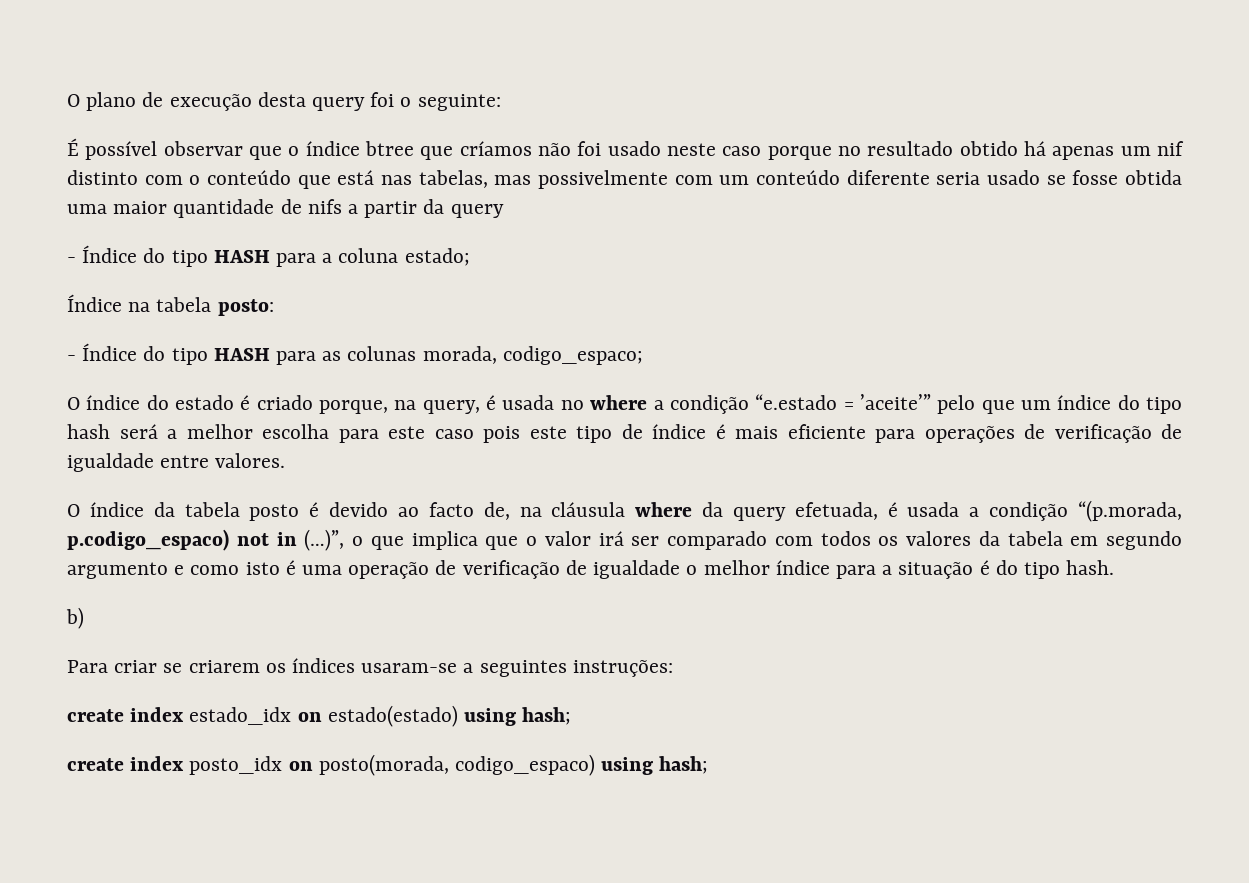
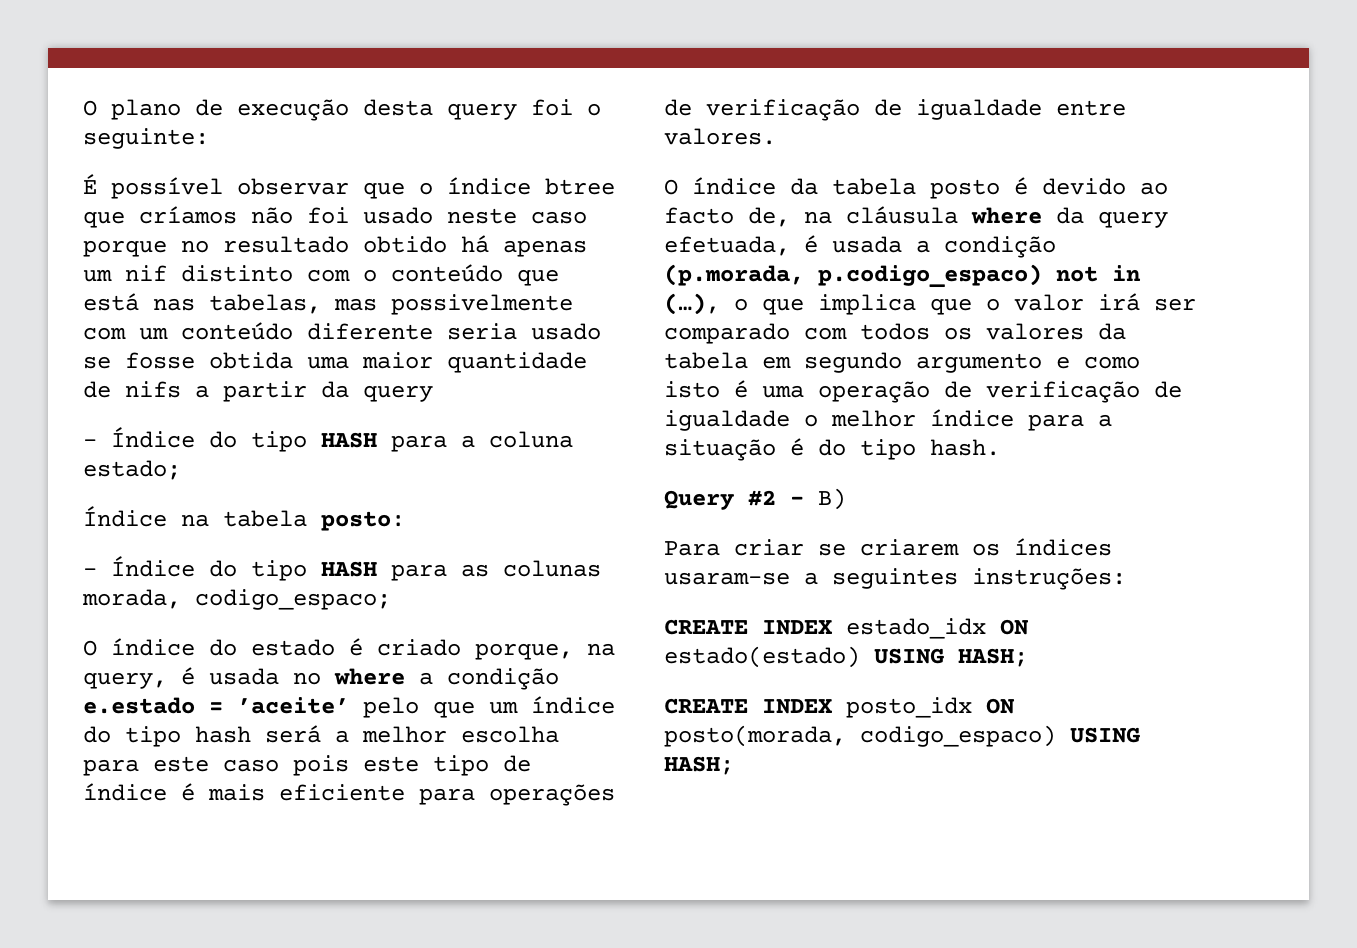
[755,394,931,410] “e.estado = ’aceite’” -> [83,697,349,714] e.estado = ’aceite’
[1078,500,1183,522] “(p.morada, -> [664,264,804,286] (p.morada,
[304,529,345,551] (…)”, -> [664,293,720,315] (…),
[66,607,84,629] b) -> [664,488,846,510] Query #2 – B)
[67,705,572,727] [67,754,709,776] create index estado_idx on estado(estado) using hash; // create index posto_idx on posto(morada, codigo_espaco) using hash; -> [664,618,1029,639] [664,646,1028,668] [664,697,1015,718] [664,725,1140,747] [664,756,734,775] CREATE INDEX estado_idx ON estado(estado) USING HASH; // CREATE INDEX posto_idx ON posto(morada, codigo_espaco) USING HASH;

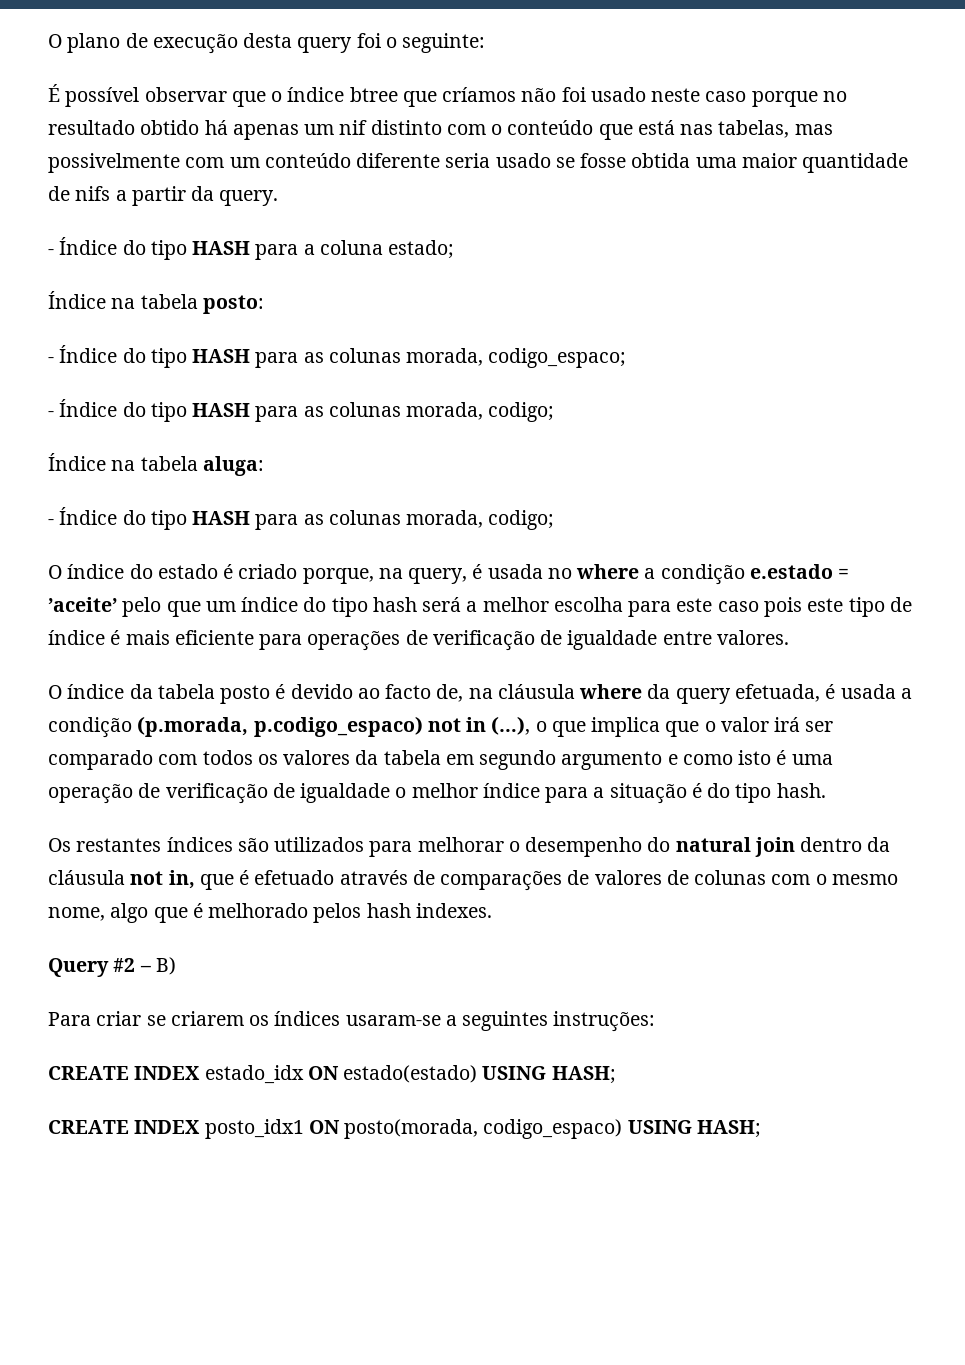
[363,385,433,402] query -> [219,190,279,206] query.
(391, 599) none -> [48,399,555,422] [48,453,264,476] [48,507,555,530] // - Índice do tipo HASH para as colunas morada, codigo; // Índice na tabela aluga: // - Índice do tipo HASH para as colunas morada, codigo;
(1000, 447) none -> [48,837,891,857] [48,870,898,891] [48,903,492,923] // Os restantes índices são utilizados para melhorar o desempenho do natural join dentro da cláusula not in, que é efetuado através de comparações de valores de colunas com o mesmo nome, algo que é melhorado pelos hash indexes.
[846,697,972,718] posto_idx -> [204,1119,304,1139] posto_idx1

